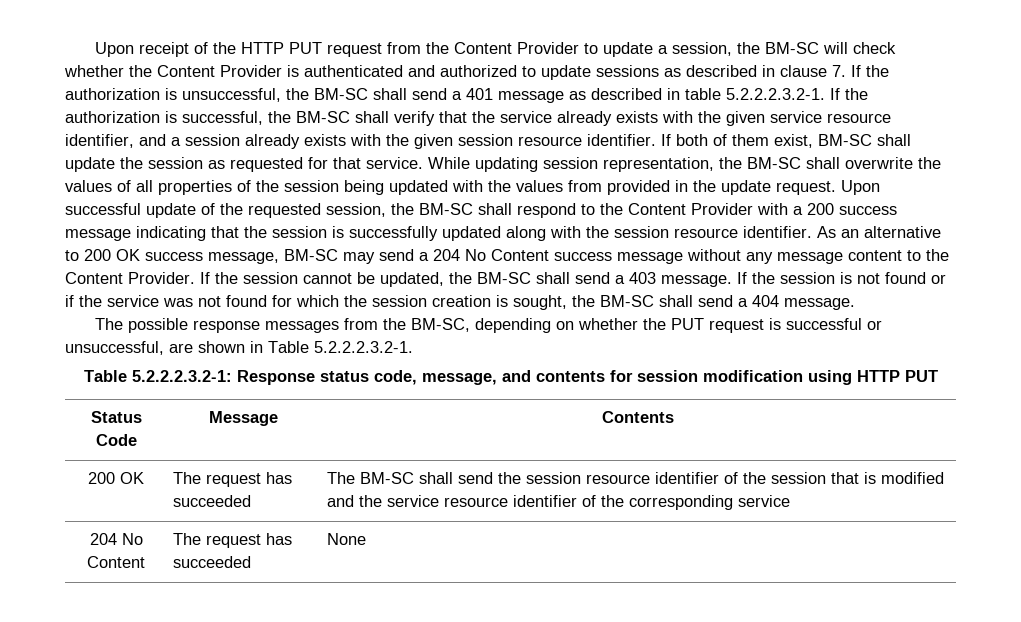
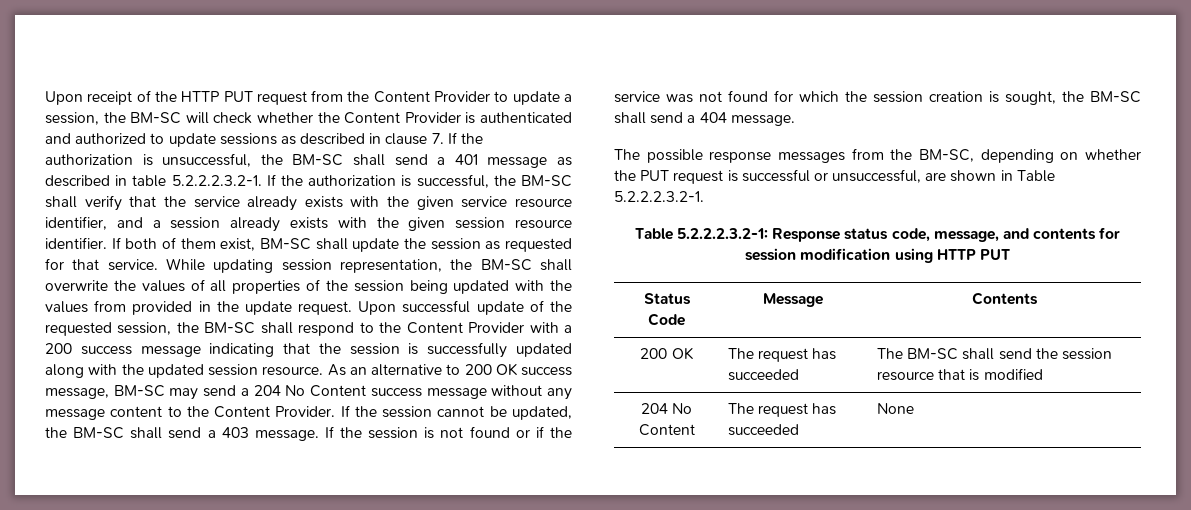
[614,226,812,238] session resource identifier. -> [147,364,324,378] updated session resource.
[654,472,826,484] identifier of the session -> (935, 376) none
[326,495,790,510] and the service resource identifier of the corresponding service -> (1043, 374) none

